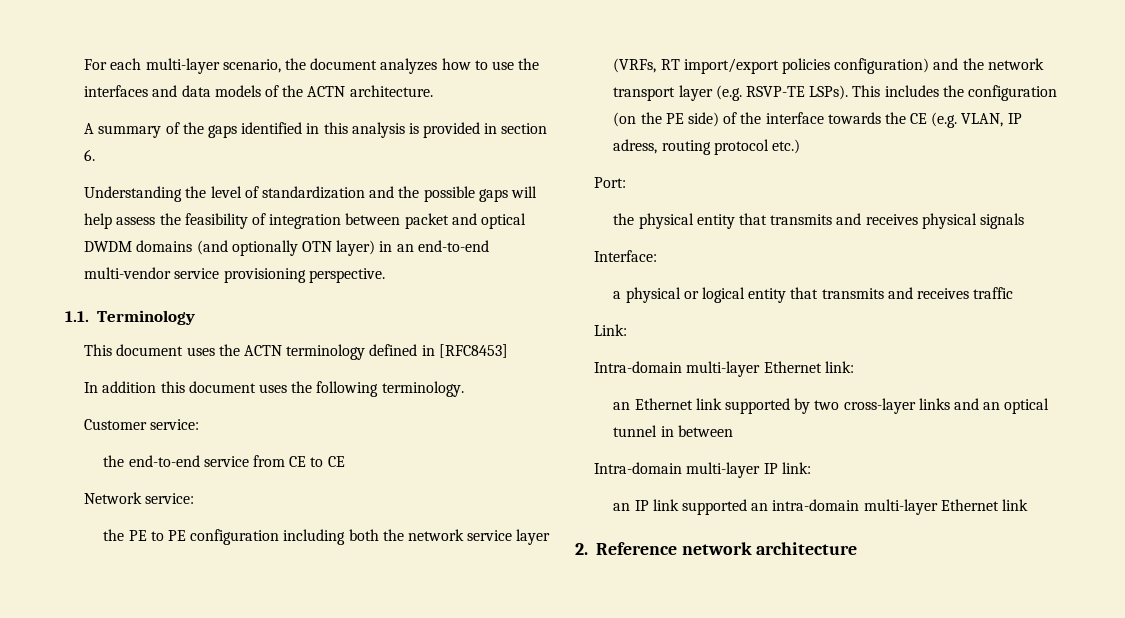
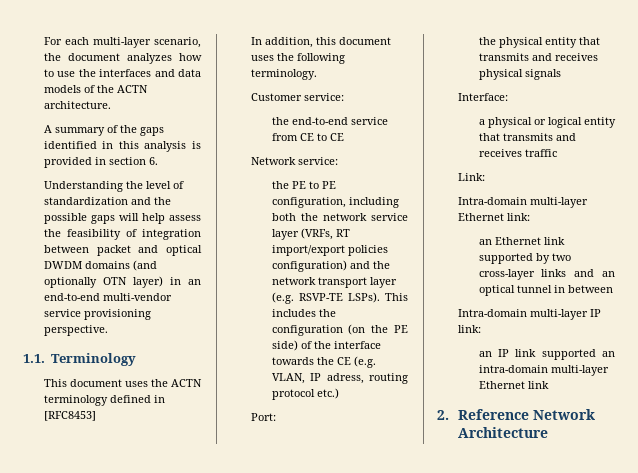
[102,381,157,393] addition -> [264,37,313,48] addition,
[190,529,280,545] configuration -> [271,197,346,208] configuration,
[681,542,858,555] network architecture -> [532,409,595,420] [457,427,548,438] Network Architecture

